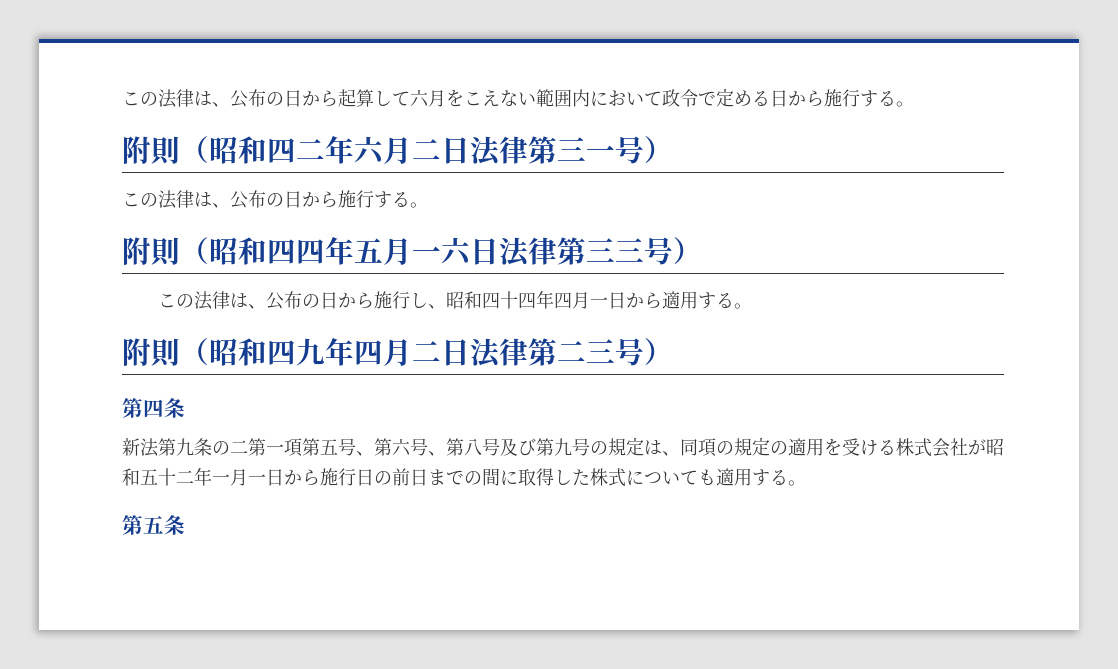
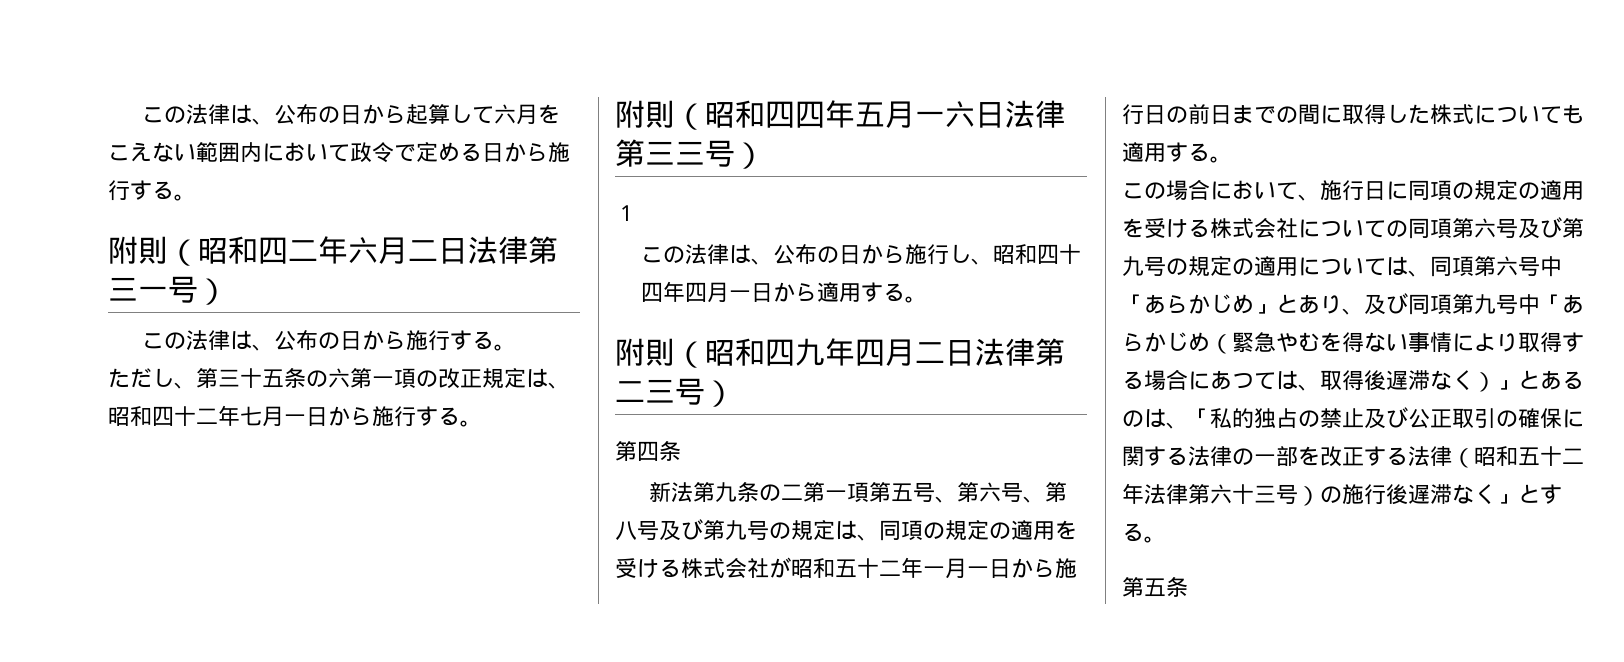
(428, 205) none -> [108,368,570,389] [108,405,482,427] // ただし、第三十五条の六第一項の改正規定は、昭和四十二年七月一日から施行する。
(702, 250) none -> [615,205,637,221] // １
(806, 483) none -> [1122,179,1584,201] [1122,217,1584,239] [1122,255,1562,277] [1122,293,1584,315] [1122,332,1584,354] [1122,369,1584,392] [1122,407,1584,429] [1122,446,1584,468] [1122,483,1562,506] [1122,523,1166,543] // この場合において、施行日に同項の規定の適用を受ける株式会社についての同項第六号及び第九号の規定の適用については、同項第六号中「あらかじめ」とあり、及び同項第九号中「あらかじめ（緊急やむを得ない事情により取得する場合にあつては、取得後遅滞なく）」とあるのは、「私的独占の禁止及び公正取引の確保に関する法律の一部を改正する法律（昭和五十二年法律第六十三号）の施行後遅滞なく」とする。

